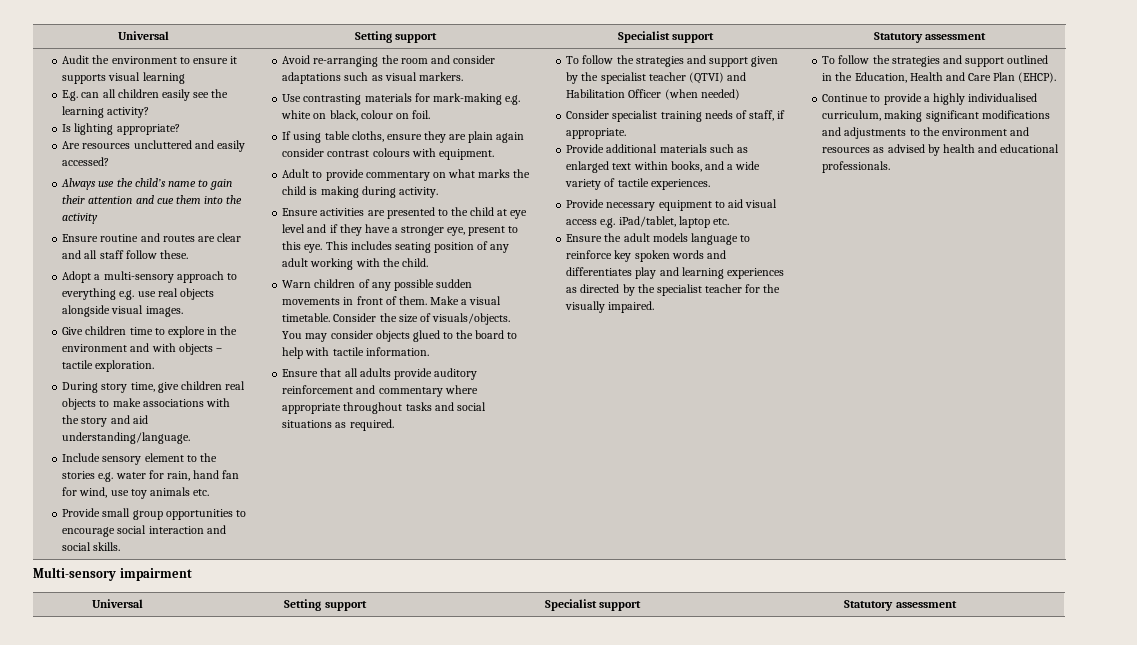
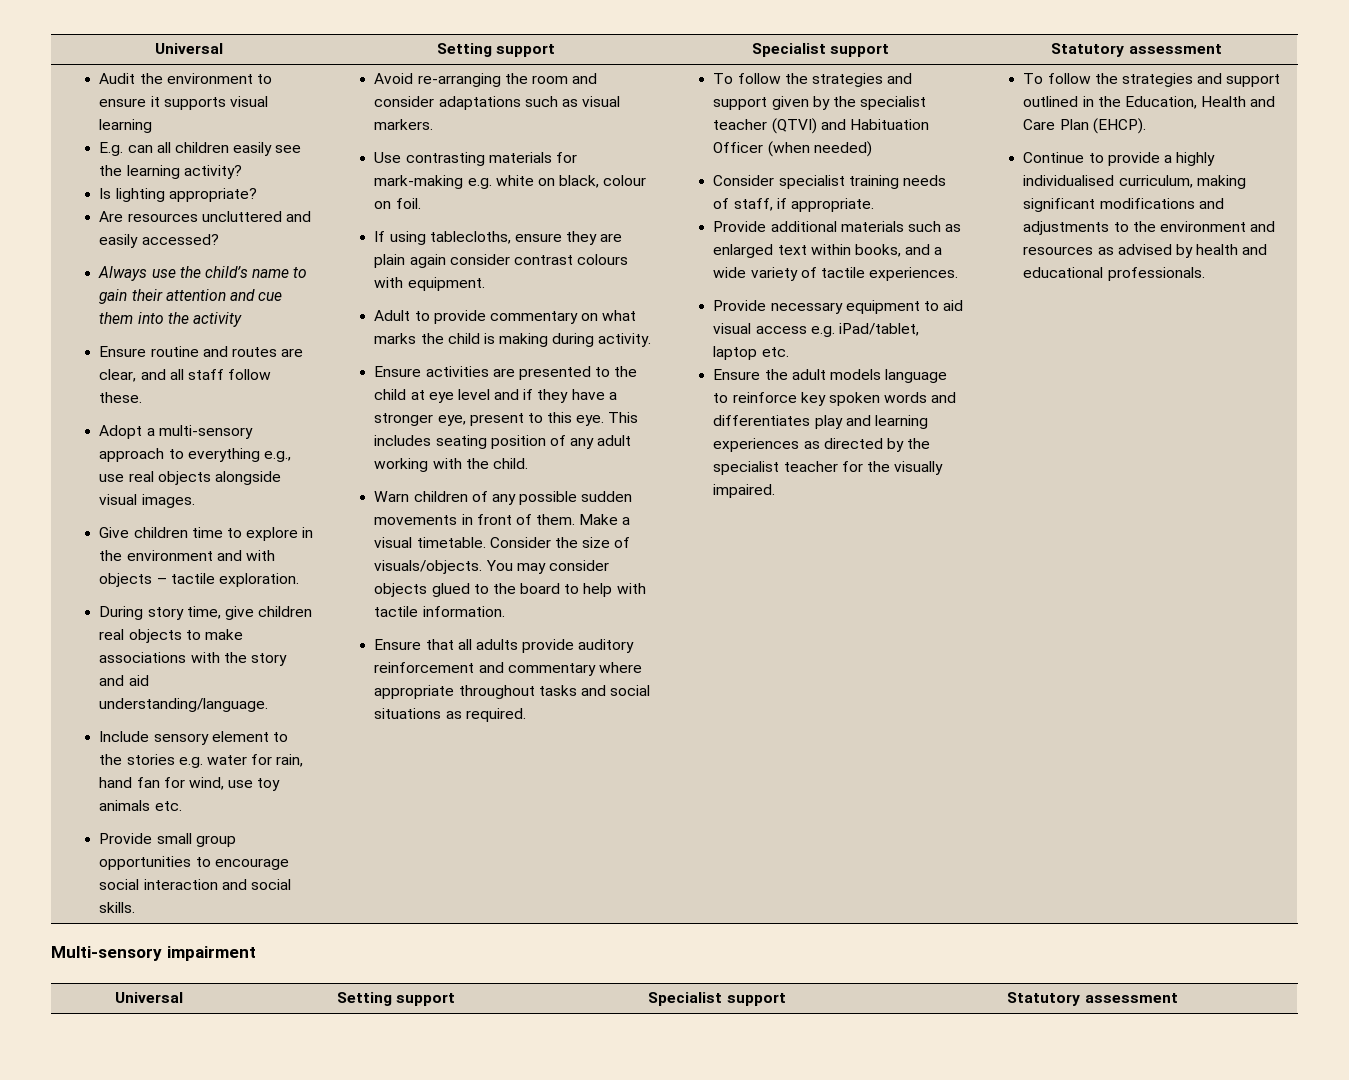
[216,233,241,242] clear -> [99,369,137,382] clear,
[119,290,135,300] e.g. -> [263,451,291,462] e.g.,
[324,131,384,142] table cloths, -> [429,231,511,244] tablecloths,
[566,89,626,98] Habilitation -> [849,119,929,130] Habituation

